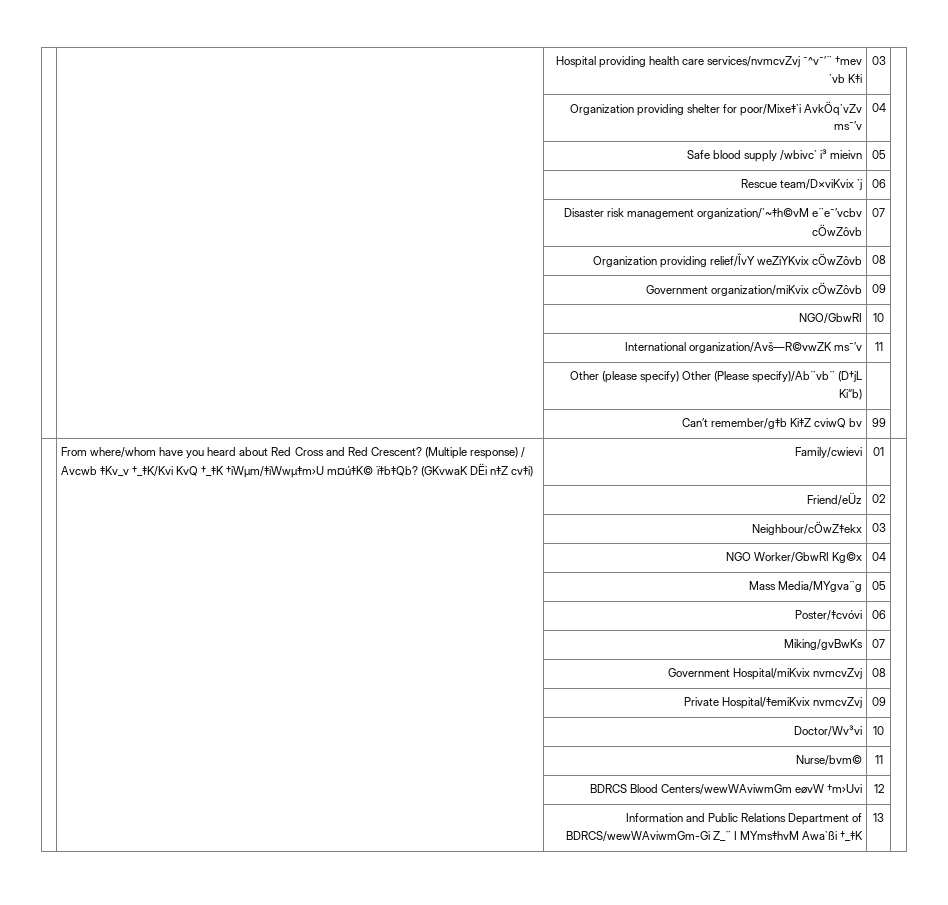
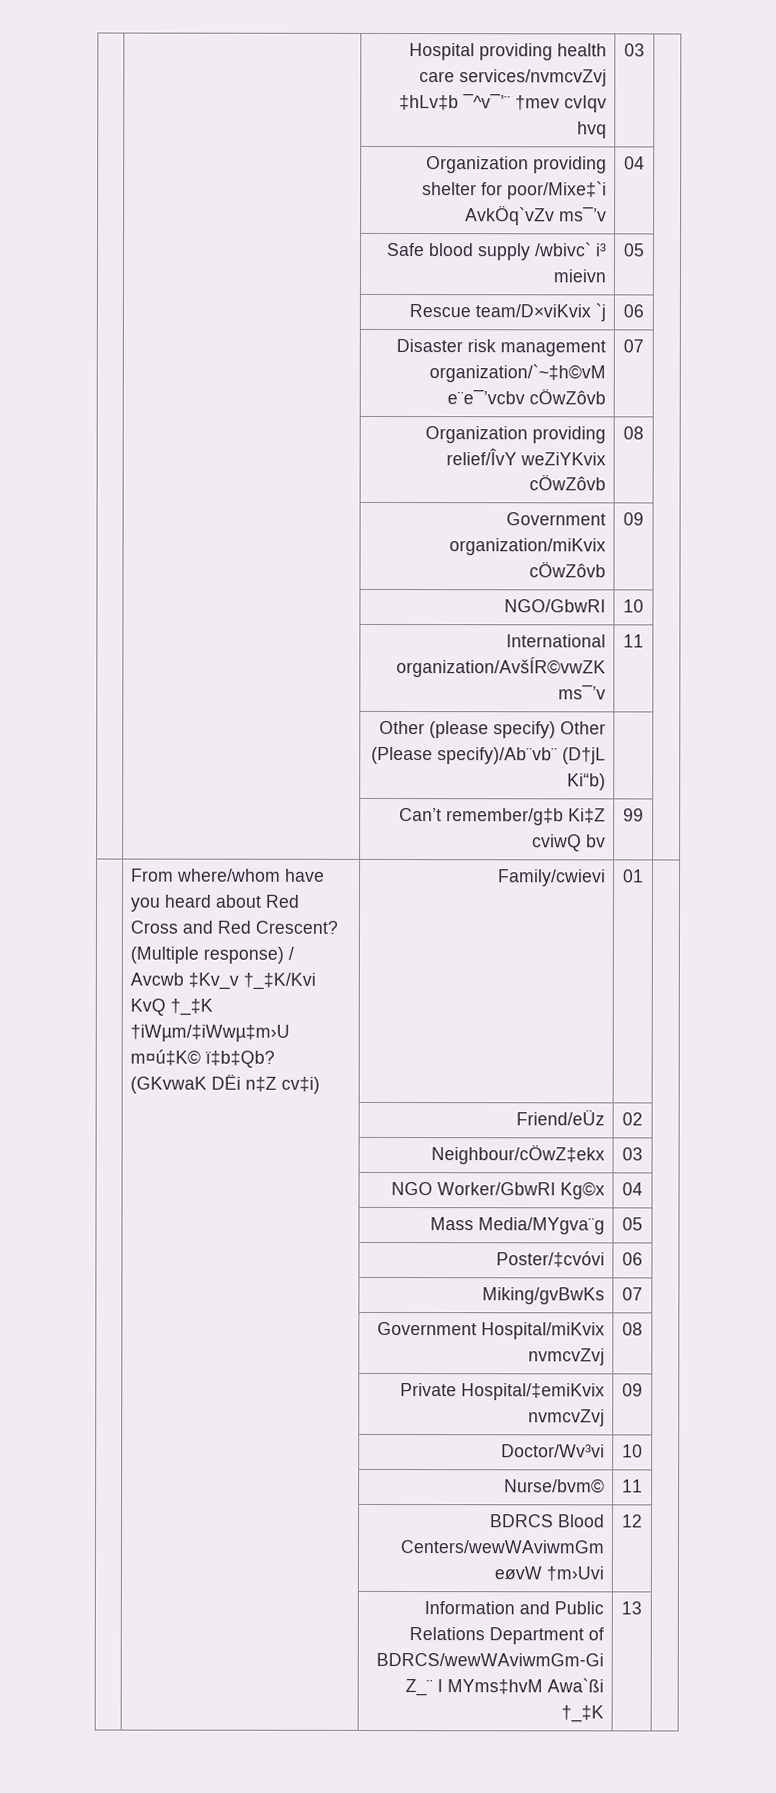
(801, 61) none -> [398,95,459,111] ‡hLv‡b
[829,74,863,83] `vb K‡i -> [563,95,607,113] [576,121,607,139] cvIqv hvq
[689,342,833,353] organization/Avš—R©vwZK -> [395,657,606,678] organization/AvšÍR©vwZK

